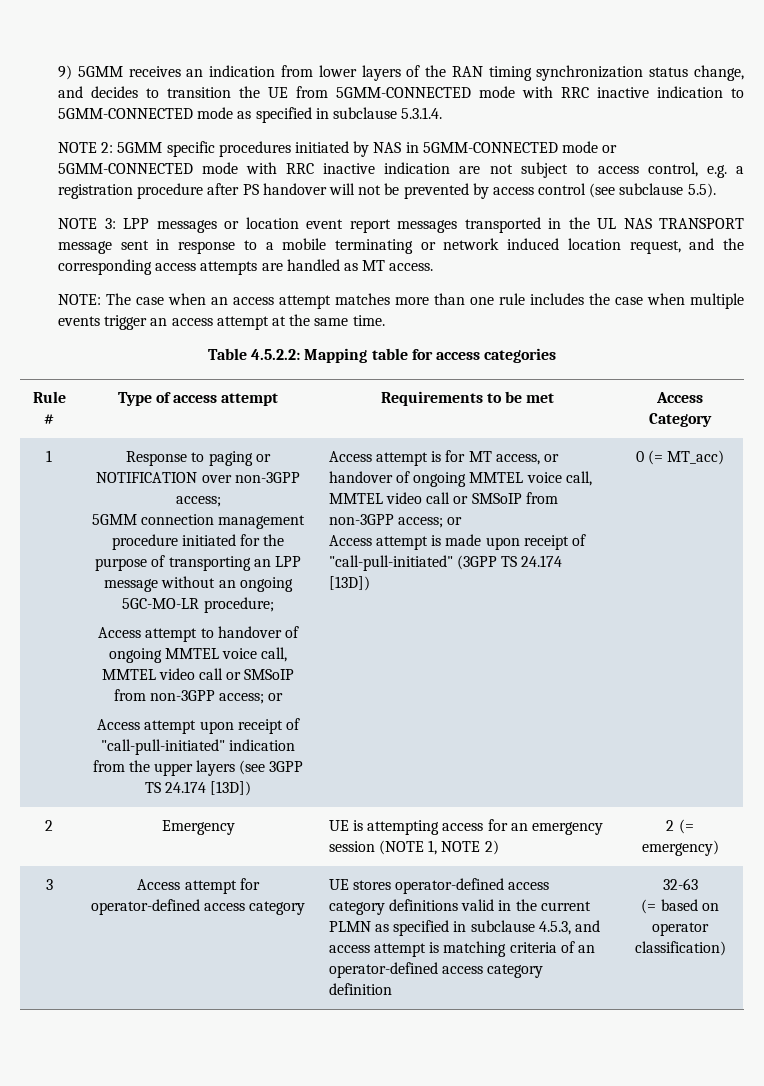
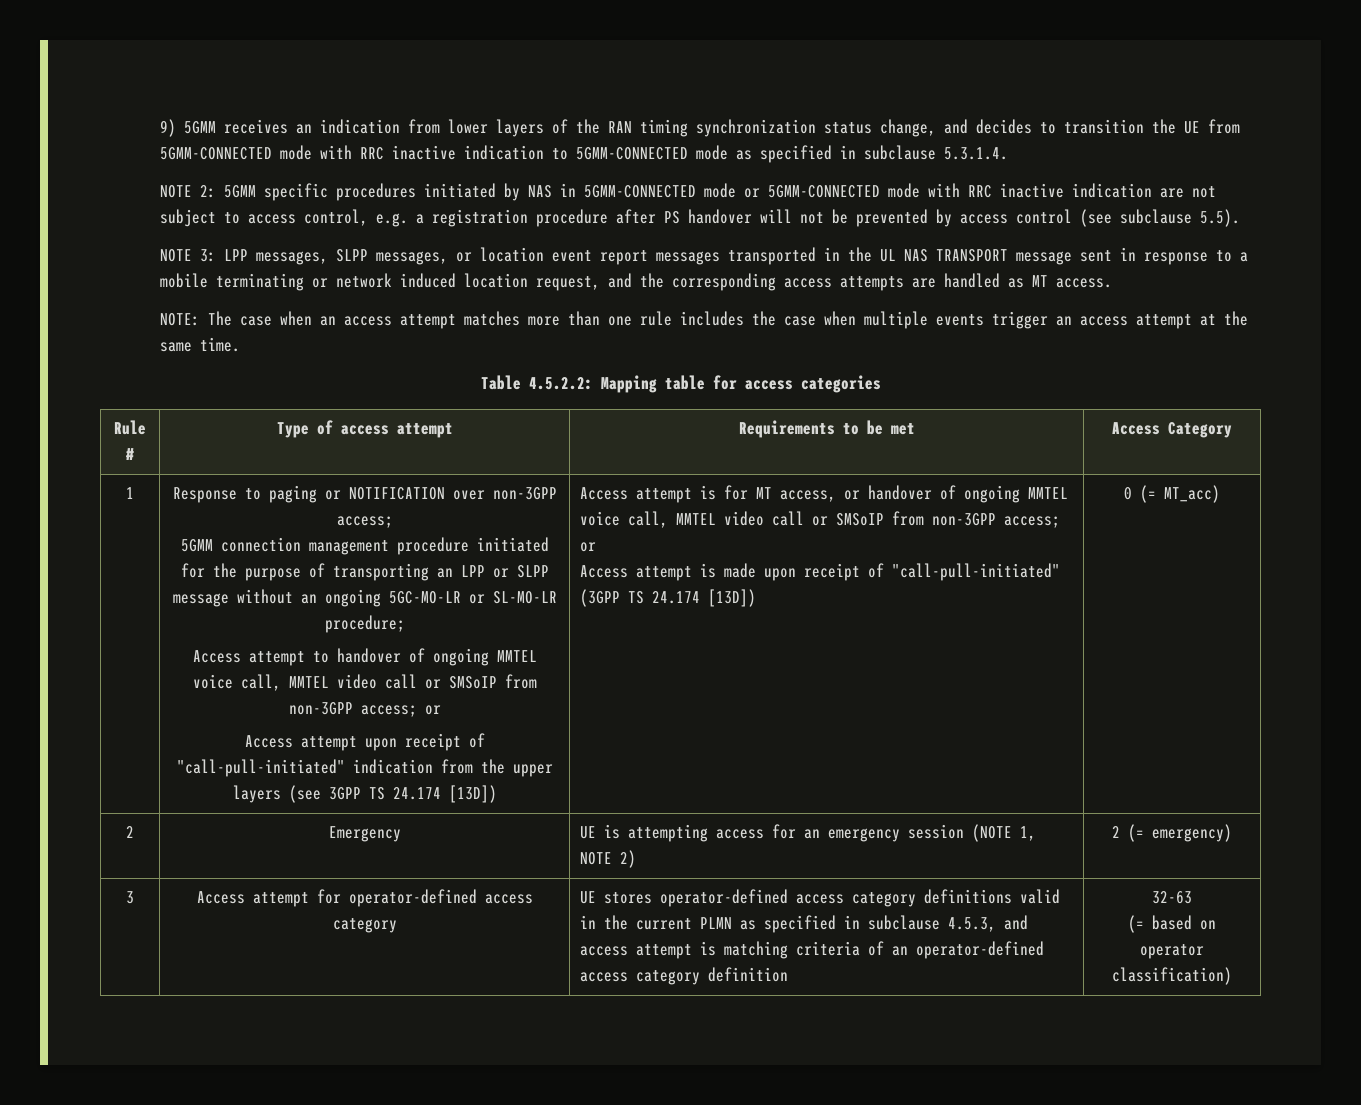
[156,220,217,233] messages -> [255,249,448,265] messages, SLPP messages,
(301, 561) none -> [492,565,549,578] or SLPP
(200, 603) none -> [468,591,557,604] or SL-MO-LR

